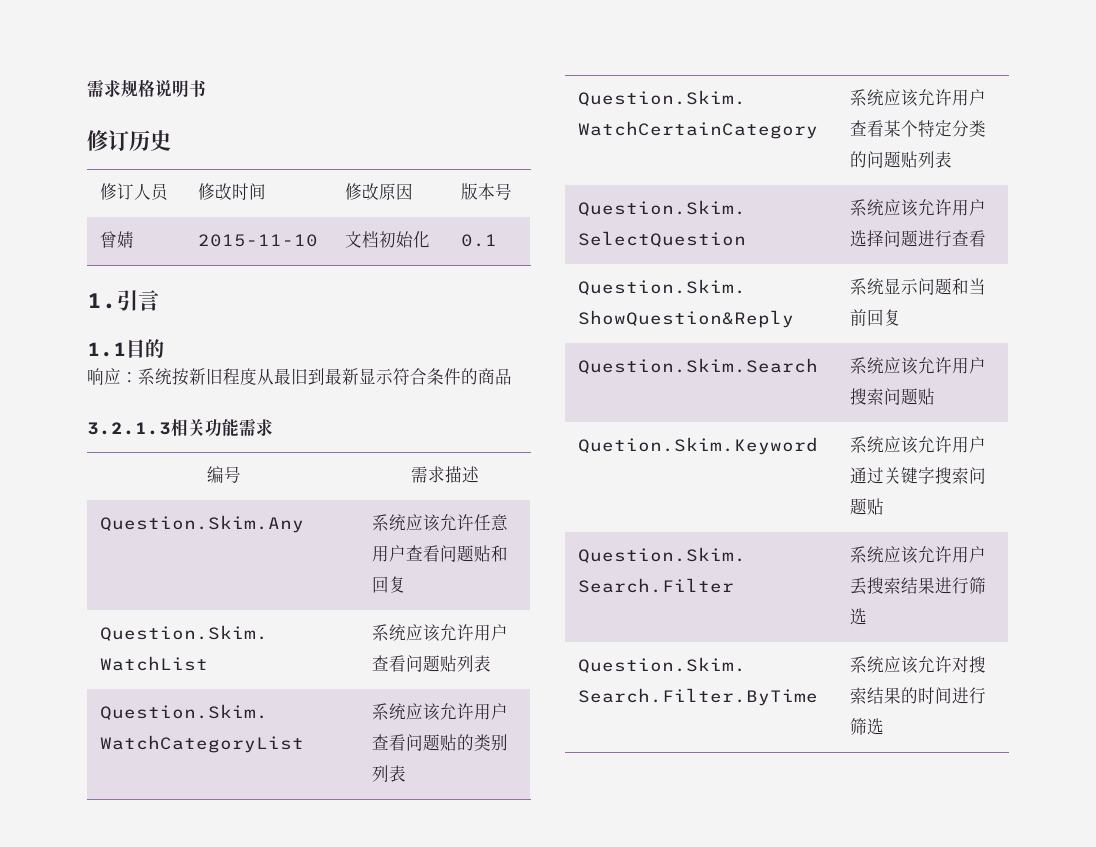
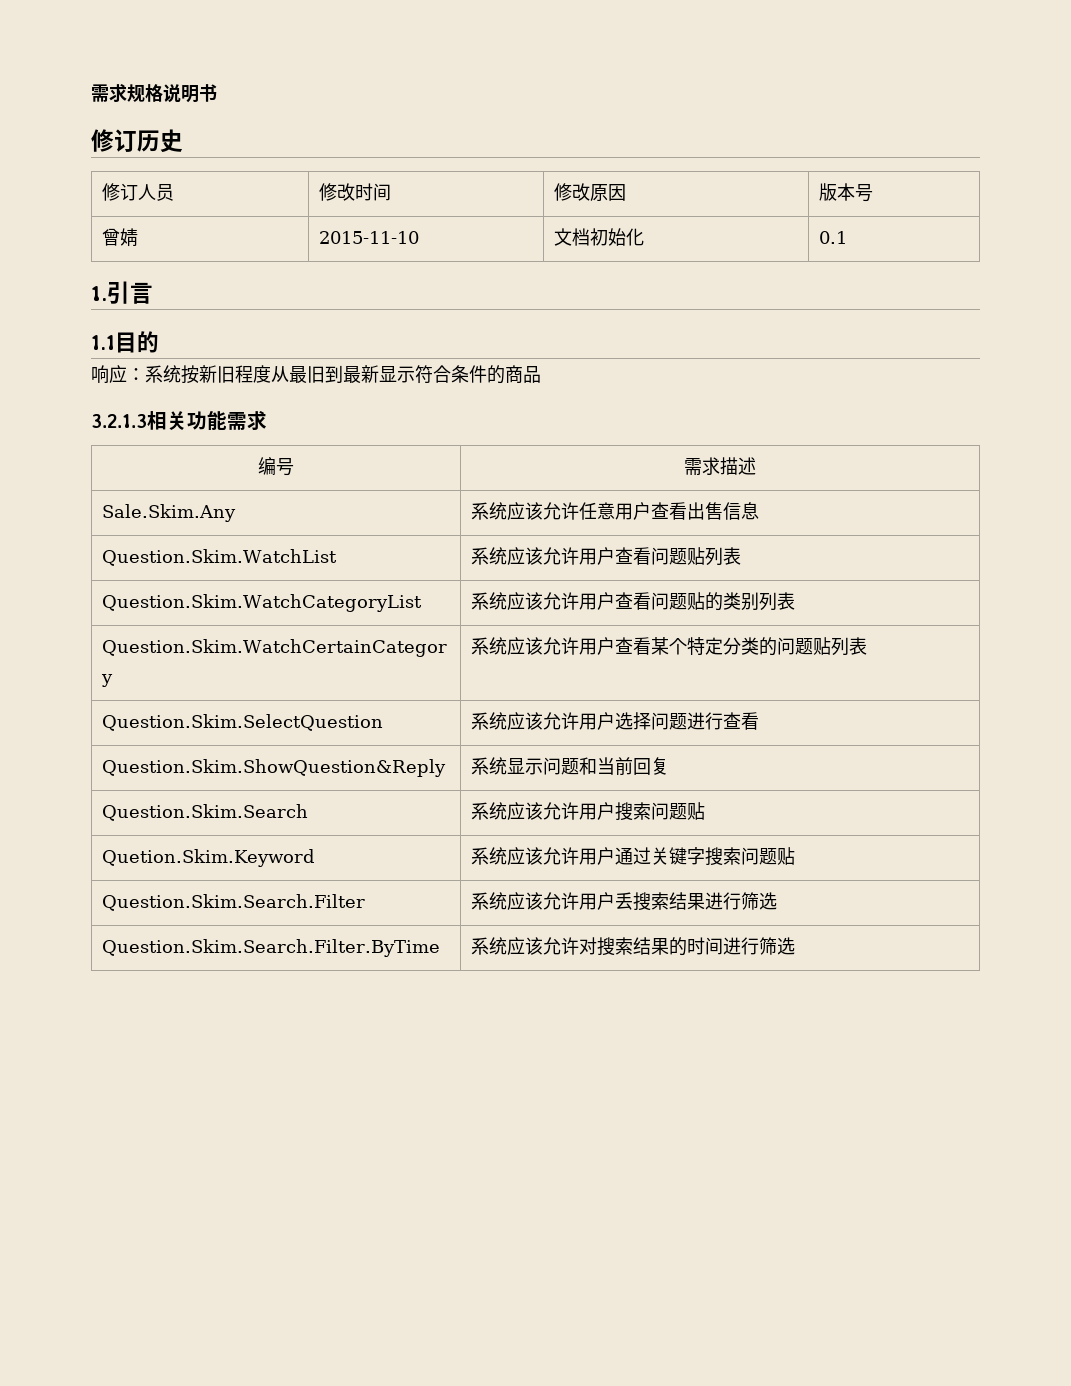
[100,515,305,533] Question.Skim.Any -> [101,504,236,522] Sale.Skim.Any
[440,545,509,562] [372,576,407,593] 问题贴和回复 -> [686,502,759,520] 出售信息

